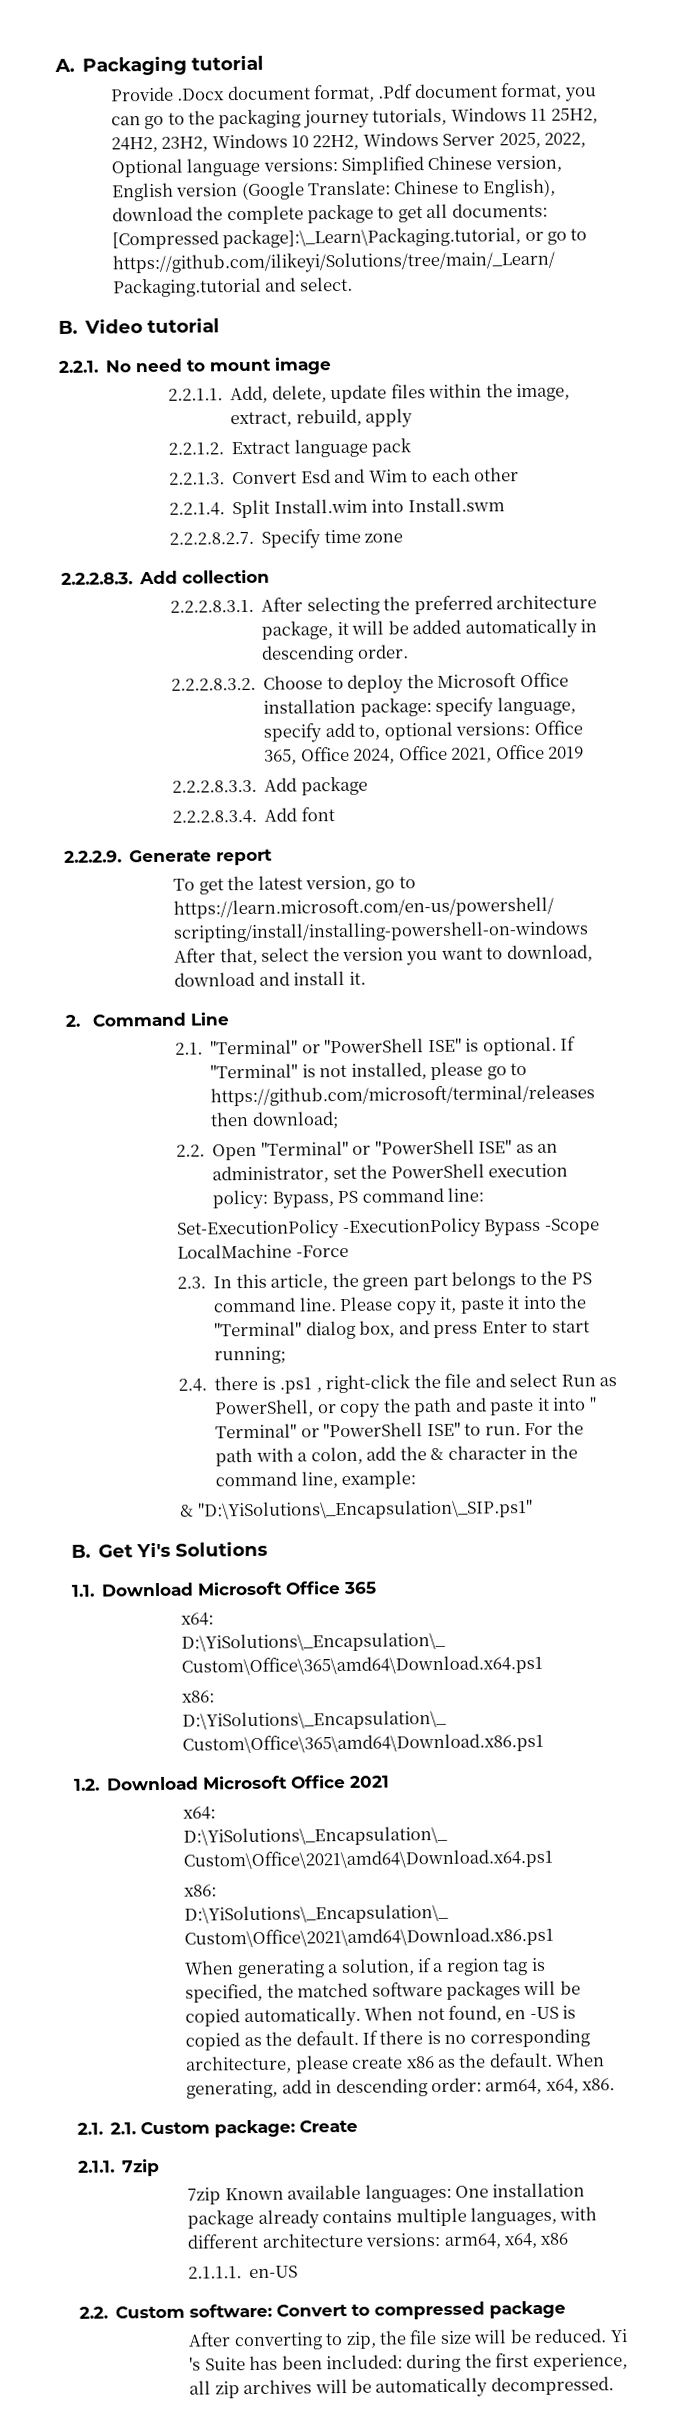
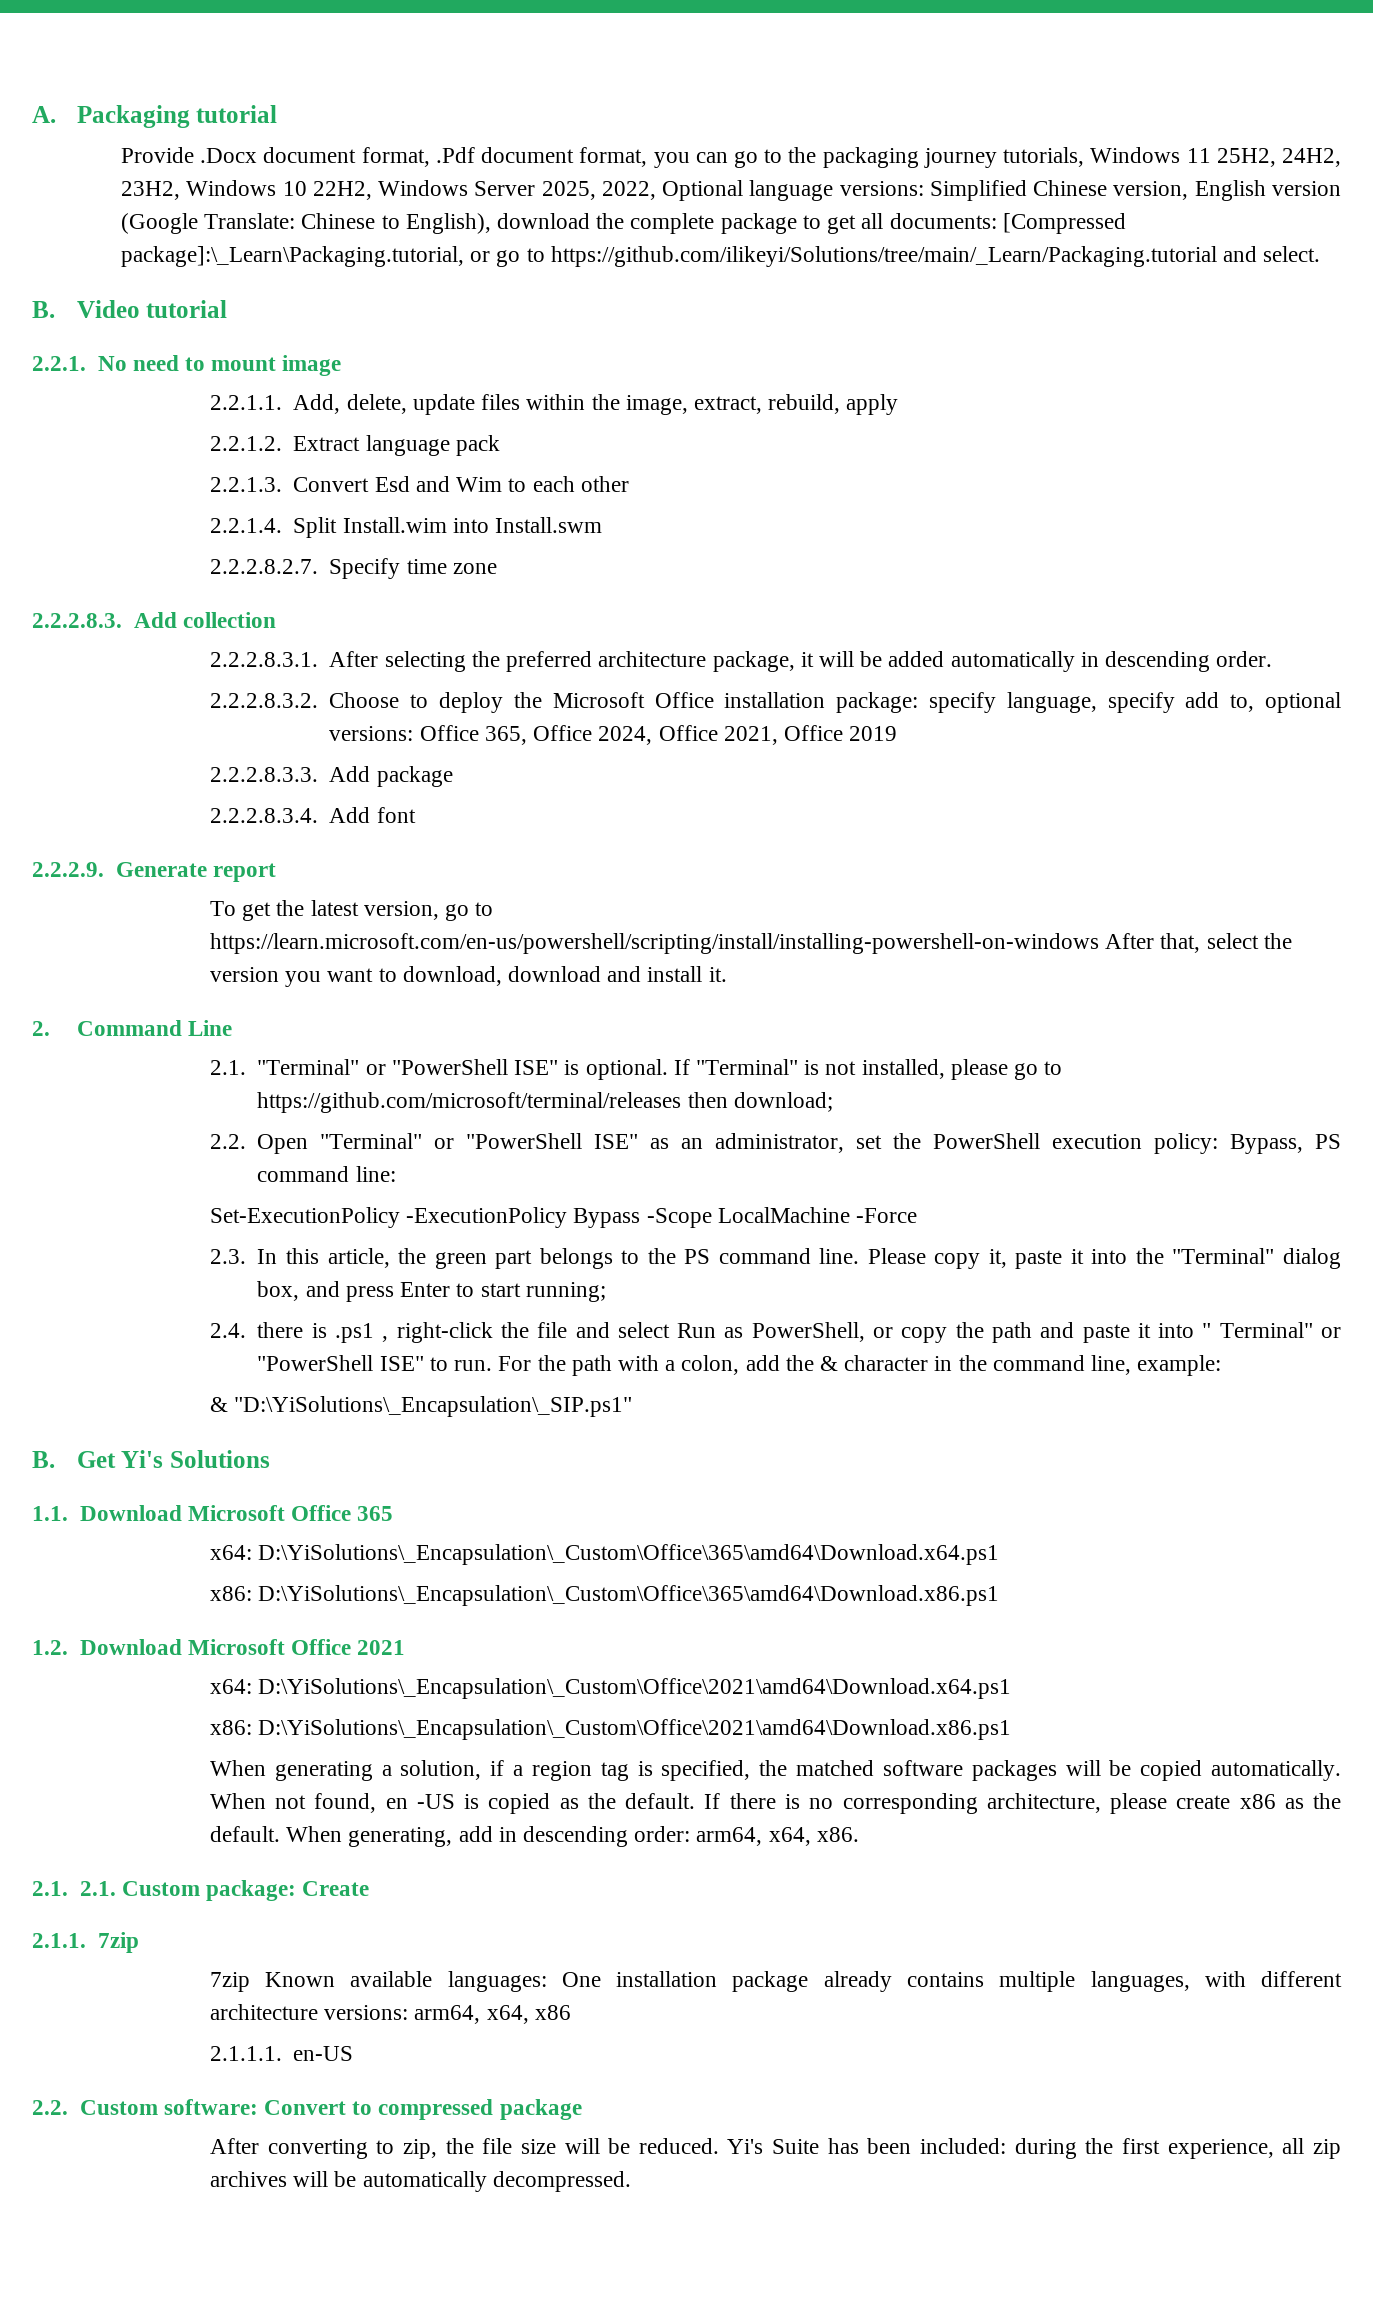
[609,2329,628,2343] [189,2356,202,2371] Yi 's -> [727,2139,764,2154] Yi's

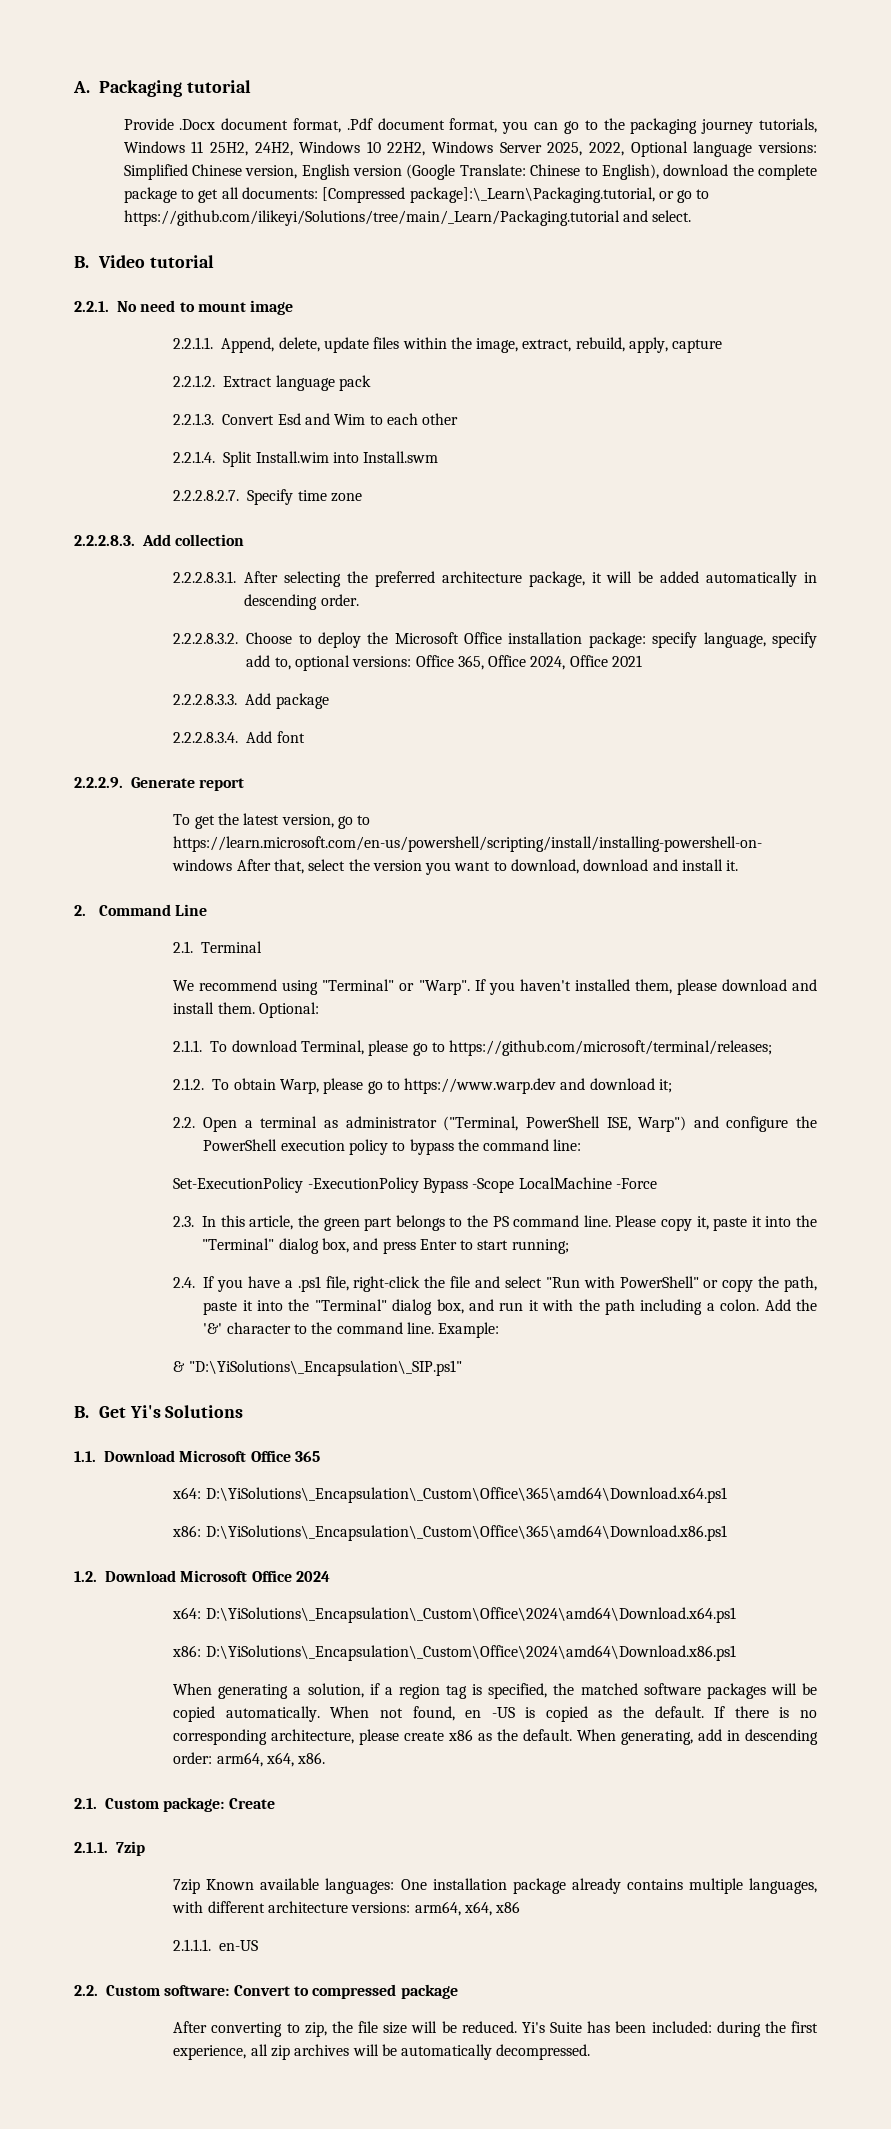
[120,181,180,200] 23H2, -> (293, 149) none
[293,394,341,414] Add, -> [221,337,275,353] Append,
[846,394,899,415] apply -> [629,337,723,353] apply, capture
[723,725,898,745] 2021, Office 2019 -> [612,655,643,667] 2021
[257,1059,1063,1080] [257,1092,833,1113] [209,1133,1342,1154] "Terminal" or "PowerShell ISE" is optional. If "Terminal" is not installed, please go to https://github.com/microsoft/terminal/releases then download; // 2.2. Open "Terminal" or "PowerShell ISE" as an administrator, set the PowerShell execution policy: Bypass, PS -> [201,941,263,953] [173,979,818,995] [173,1002,319,1018] [173,1040,773,1056] [173,1078,673,1094] [173,1116,818,1132] [203,1139,479,1155] Terminal // We recommend using "Terminal" or "Warp". If you haven't installed them, please download and install them. Optional: // 2.1.1. To download Terminal, please go to https://github.com/microsoft/terminal/releases; // 2.1.2. To obtain Warp, please go to https://www.warp.dev and download it; // 2.2. Open a terminal as administrator ("Terminal, PowerShell ISE, Warp") and configure the PowerShell execution policy to bypass the
[257,1322,389,1343] there is .ps1 , -> [203,1276,349,1292] If you have a .ps1 file,
[677,1322,865,1342] Run as PowerShell, -> [545,1276,699,1288] "Run with PowerShell"
[991,1322,1341,1343] [257,1355,1222,1376] path and paste it into " Terminal" or "PowerShell ISE" to run. For the path with a colon, add the & character in the command line, example: -> [784,1276,818,1292] [203,1299,818,1315] [203,1322,500,1338] path, paste it into the "Terminal" dialog box, and run it with the path including a colon. Add the '&' character to the command line. Example:
[357,1640,406,1655] [209,1678,1012,1699] [209,1719,1012,1740] 2021 // x64: D:\YiSolutions\_Encapsulation\_Custom\Office\2021\amd64\Download.x64.ps1 // x86: D:\YiSolutions\_Encapsulation\_Custom\Office\2021\amd64\Download.x86.ps1 -> [295,1571,330,1582] [172,1607,736,1623] [172,1645,736,1661] 2024 // x64: D:\YiSolutions\_Encapsulation\_Custom\Office\2024\amd64\Download.x64.ps1 // x86: D:\YiSolutions\_Encapsulation\_Custom\Office\2024\amd64\Download.x86.ps1
[79,1881,116,1896] 2.1. -> (97, 1803) none

